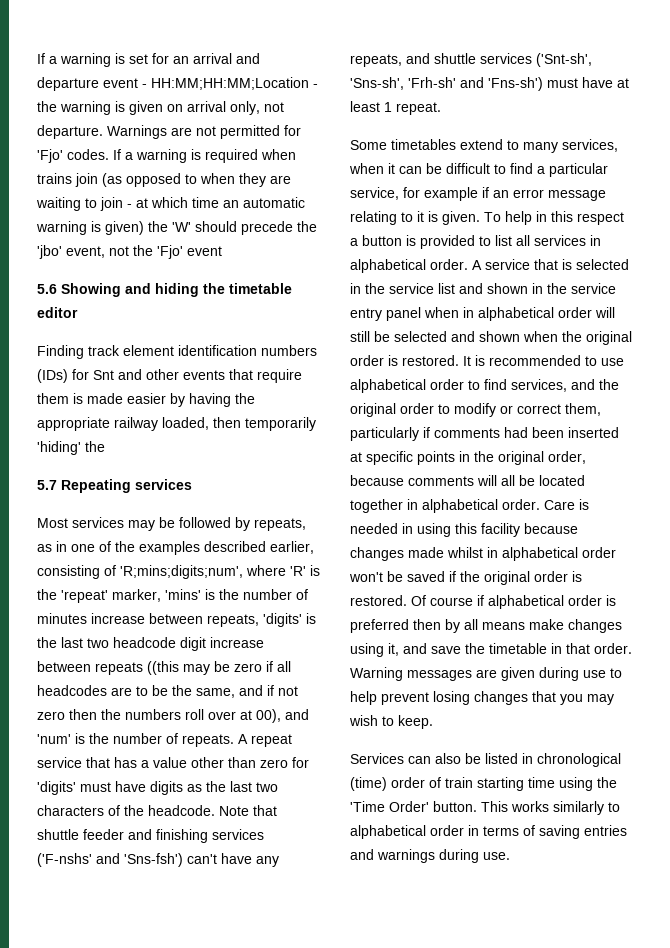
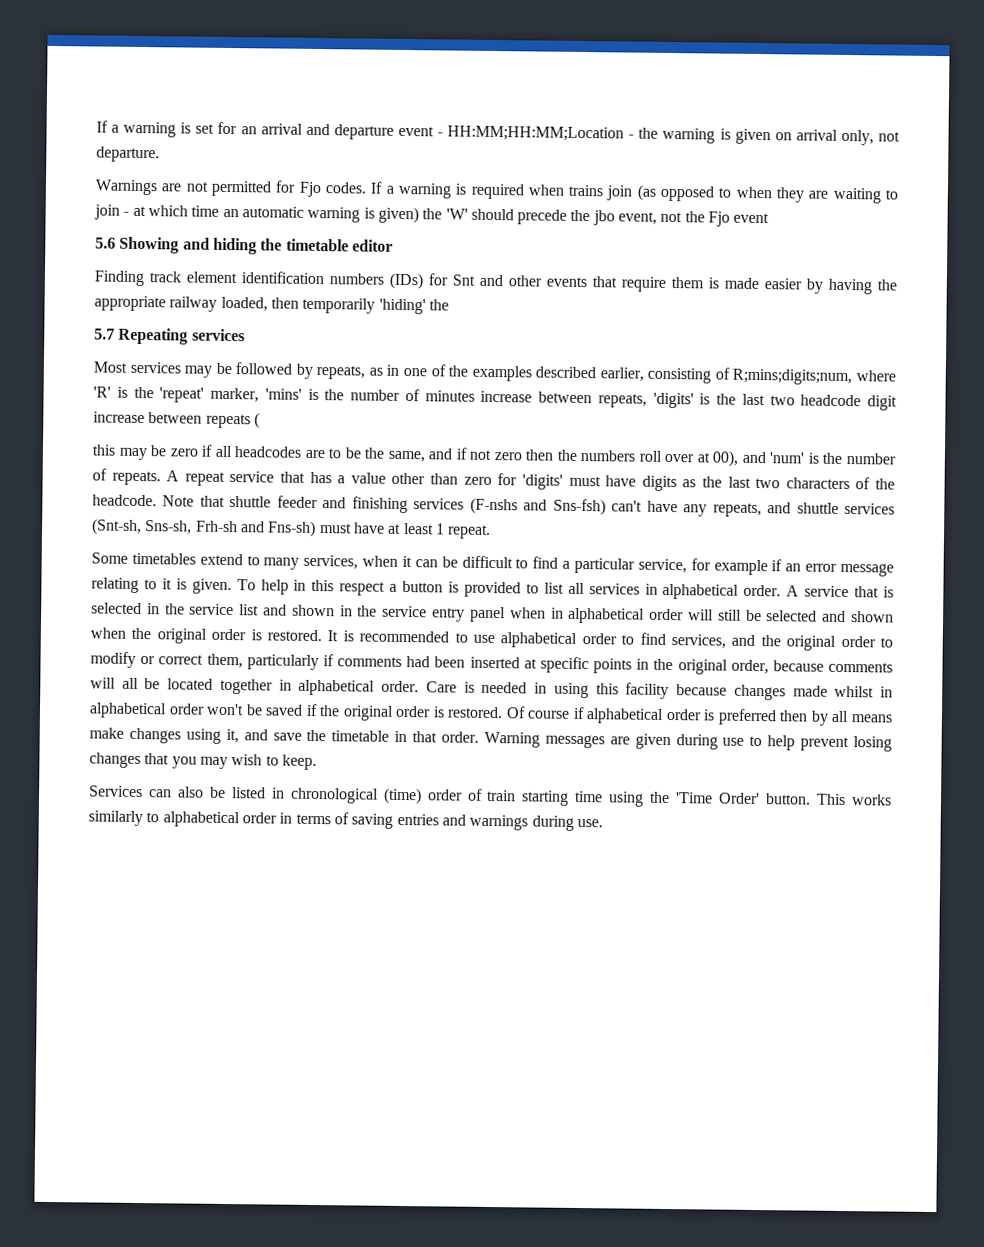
(103, 132) none -> (160, 154) //
[37,149,63,163] 'Fjo' -> [298,181,321,198] Fjo
[37,245,62,259] 'jbo' -> [592,210,615,226] jbo
[157,245,183,259] 'Fjo' -> [708,211,731,227] Fjo
[120,565,243,579] 'R;mins;digits;num', -> [732,368,853,386] R;mins;digits;num,
[147,661,179,675] ((this -> [253,412,260,429] [92,444,116,456] ( // this
[37,853,183,867] ('F-nshs' and 'Sns-fsh') -> [469,497,606,516] (F-nshs and Sns-fsh)
[536,53,592,67] [350,77,543,91] ('Snt-sh', 'Sns-sh', 'Frh-sh' and 'Fns-sh') -> [91,518,317,537] (Snt-sh, Sns-sh, Frh-sh and Fns-sh)

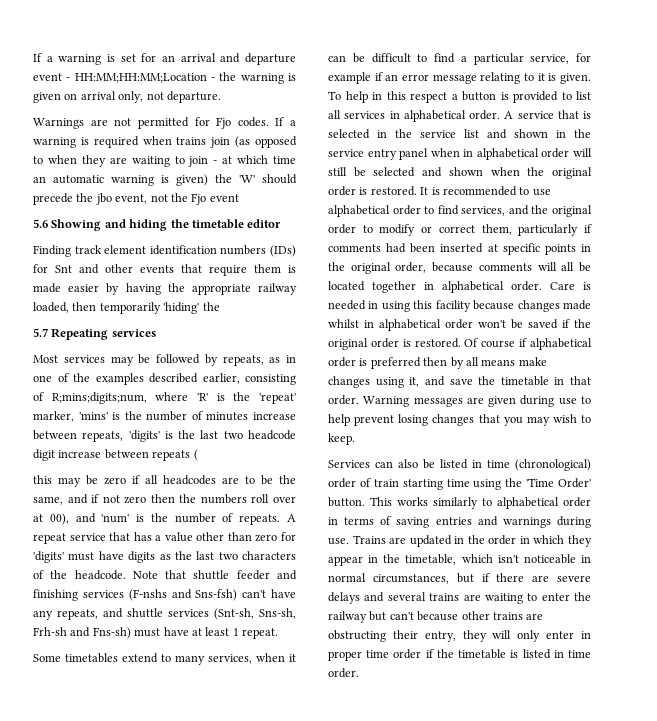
[289,787,422,805] chronological (time) -> [487,459,591,471] time (chronological)
(603, 823) none -> [352,535,592,547] [328,554,591,566] [328,573,591,584] [328,592,591,604] [328,611,544,623] [328,630,591,642] [328,649,591,661] [328,668,359,678] Trains are updated in the order in which they appear in the timetable, which isn't noticeable in normal circumstances, but if there are severe delays and several trains are waiting to enter the railway but can't because other trains are obstructing their entry, they will only enter in proper time order if the timetable is listed in time order.

